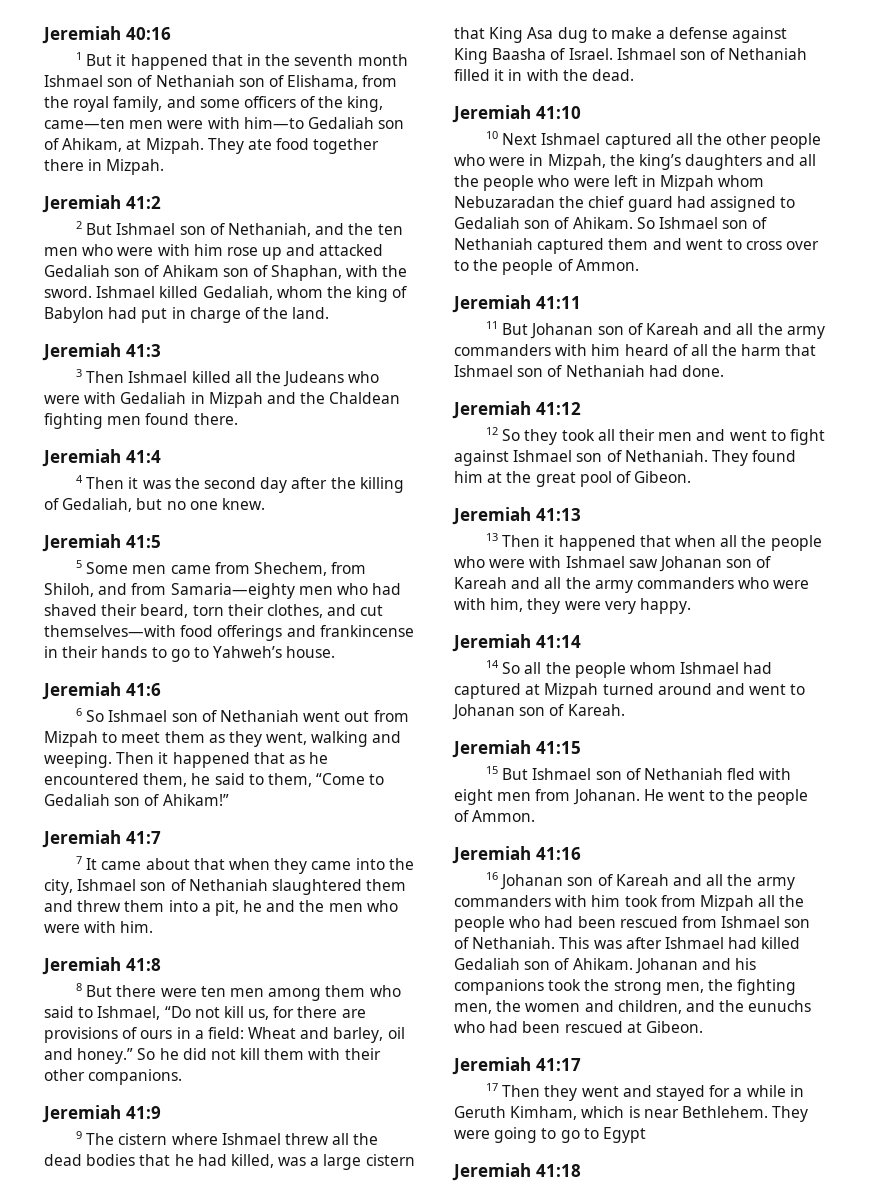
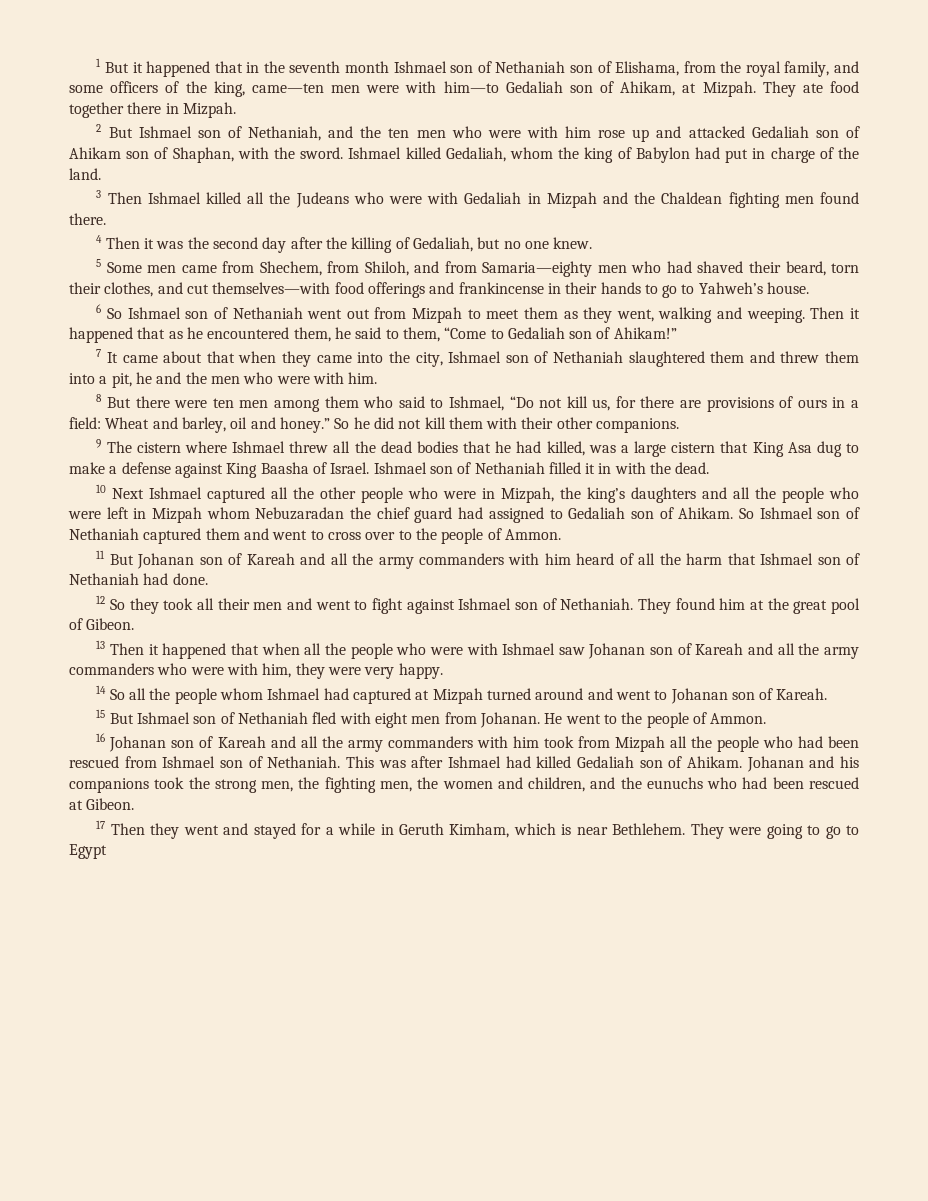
[42,26,171,44] Jeremiah 40:16 // -> (96, 62) none
[42,195,161,213] // Jeremiah 41:2 -> (236, 110) none
[42,343,161,361] // Jeremiah 41:3 -> (101, 174) none
[42,449,161,467] // Jeremiah 41:4 -> (106, 219) none
[42,534,161,552] // Jeremiah 41:5 -> (593, 243) none
[42,682,161,700] // Jeremiah 41:6 -> (810, 288) none
[42,830,161,848] // Jeremiah 41:7 -> (677, 333) none
[42,957,161,975] // Jeremiah 41:8 -> (378, 378) none
[42,1105,161,1123] // Jeremiah 41:9 -> (680, 425) none
[452,105,581,123] // Jeremiah 41:10 -> (710, 468) none
[452,295,581,313] // Jeremiah 41:11 -> (561, 534) none
[452,401,581,419] // Jeremiah 41:12 -> (208, 579) none
[452,507,581,525] // Jeremiah 41:13 -> (135, 624) none
[452,634,581,652] // Jeremiah 41:14 -> (443, 671) none
[452,740,581,758] // Jeremiah 41:15 -> (828, 694) none
[452,846,581,864] // Jeremiah 41:16 -> (767, 718) none
[452,1057,581,1075] // Jeremiah 41:17 -> (135, 804) none
[452,1163,581,1181] // Jeremiah 41:18 -> (107, 851) none

